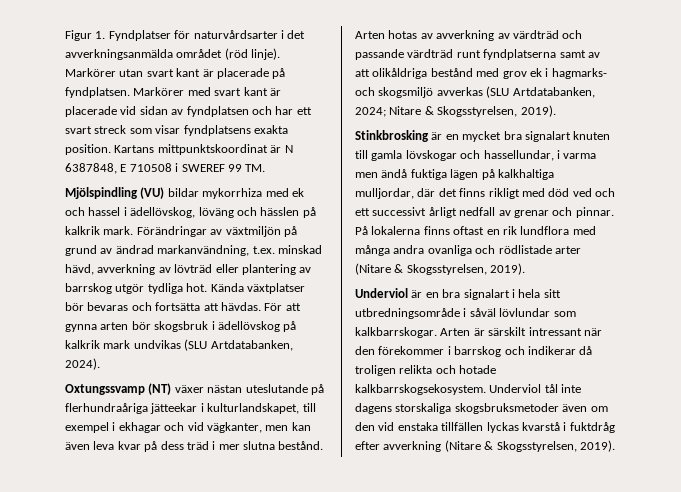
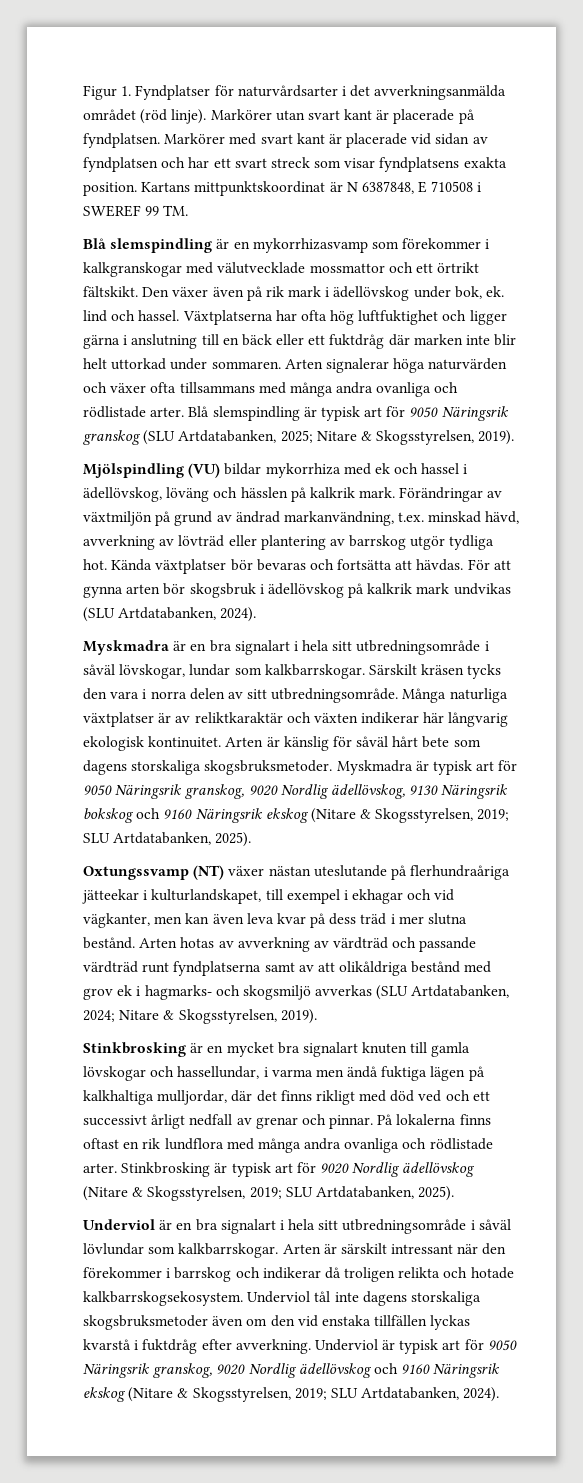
(266, 168) none -> [83,238,490,253] [83,262,480,277] [83,286,505,301] [83,310,507,325] [83,334,517,349] [83,358,508,373] [83,382,459,397] [83,406,509,421] [83,430,515,445] // Blå slemspindling är en mykorrhizasvamp som förekommer i kalkgranskogar med välutvecklade mossmattor och ett örtrikt fältskikt. Den växer även på rik mark i ädellövskog under bok, ek. lind och hassel. Växtplatserna har ofta hög luftfuktighet och ligger gärna i anslutning till en bäck eller ett fuktdråg där marken inte blir helt uttorkad under sommaren. Arten signalerar höga naturvärden och växer ofta tillsammans med många andra ovanliga och rödlistade arter. Blå slemspindling är typisk art för 9050 Näringsrik granskog (SLU Artdatabanken, 2025; Nitare & Skogsstyrelsen, 2019).
(100, 364) none -> [83,640,489,655] [83,664,502,679] [83,688,508,703] [83,712,509,727] [83,736,481,751] [83,760,518,775] [83,784,509,799] [83,808,510,823] [83,832,252,847] // Myskmadra är en bra signalart i hela sitt utbredningsområde i såväl lövskogar, lundar som kalkbarrskogar. Särskilt kräsen tycks den vara i norra delen av sitt utbredningsområde. Många naturliga växtplatser är av reliktkaraktär och växten indikerar här långvarig ekologisk kontinuitet. Arten är känslig för såväl hårt bete som dagens storskaliga skogsbruksmetoder. Myskmadra är typisk art för 9050 Näringsrik granskog, 9020 Nordlig ädellövskog, 9130 Näringsrik bokskog och 9160 Näringsrik ekskog (Nitare & Skogsstyrelsen, 2019; SLU Artdatabanken, 2025).
[554,246,581,254] [355,263,526,275] arter (Nitare & Skogsstyrelsen, 2019). -> [83,1162,475,1177] [83,1186,455,1201] arter. Stinkbrosking är typisk art för 9020 Nordlig ädellövskog (Nitare & Skogsstyrelsen, 2019; SLU Artdatabanken, 2025).
[383,440,615,452] avverkning (Nitare & Skogsstyrelsen, 2019). -> [235,1339,517,1354] [83,1363,501,1378] [83,1387,500,1402] avverkning. Underviol är typisk art för 9050 Näringsrik granskog, 9020 Nordlig ädellövskog och 9160 Näringsrik ekskog (Nitare & Skogsstyrelsen, 2019; SLU Artdatabanken, 2024).

